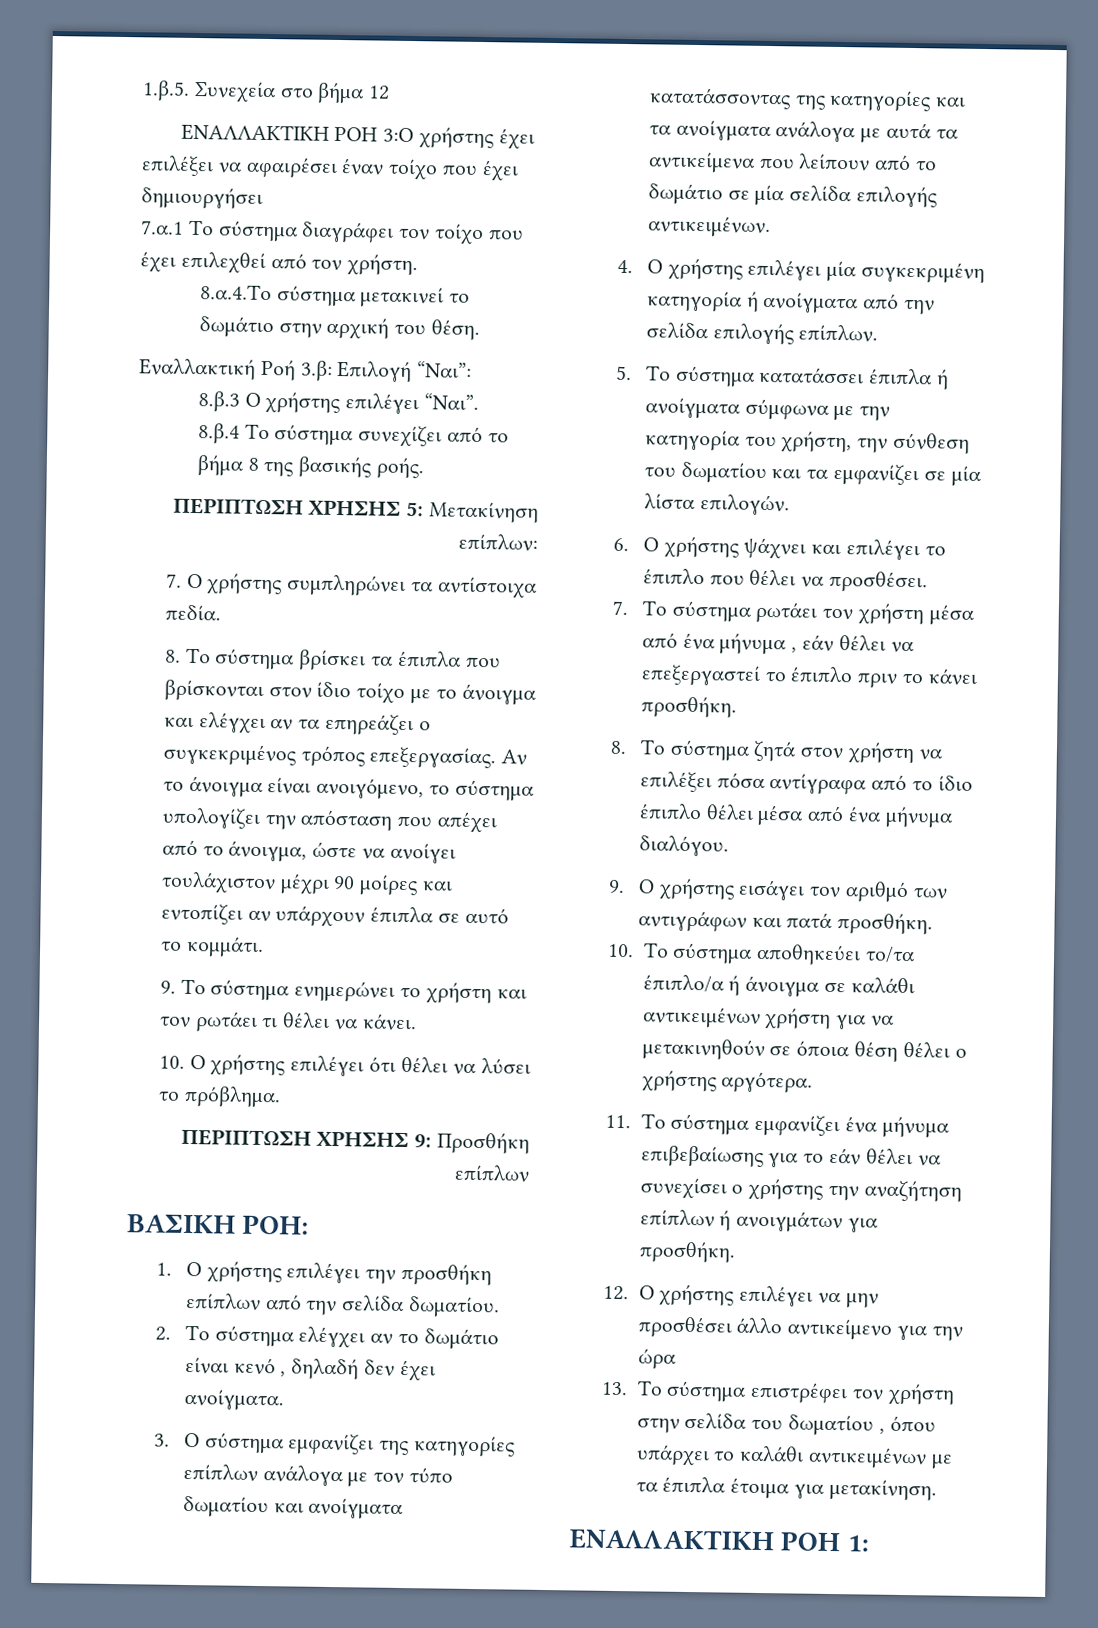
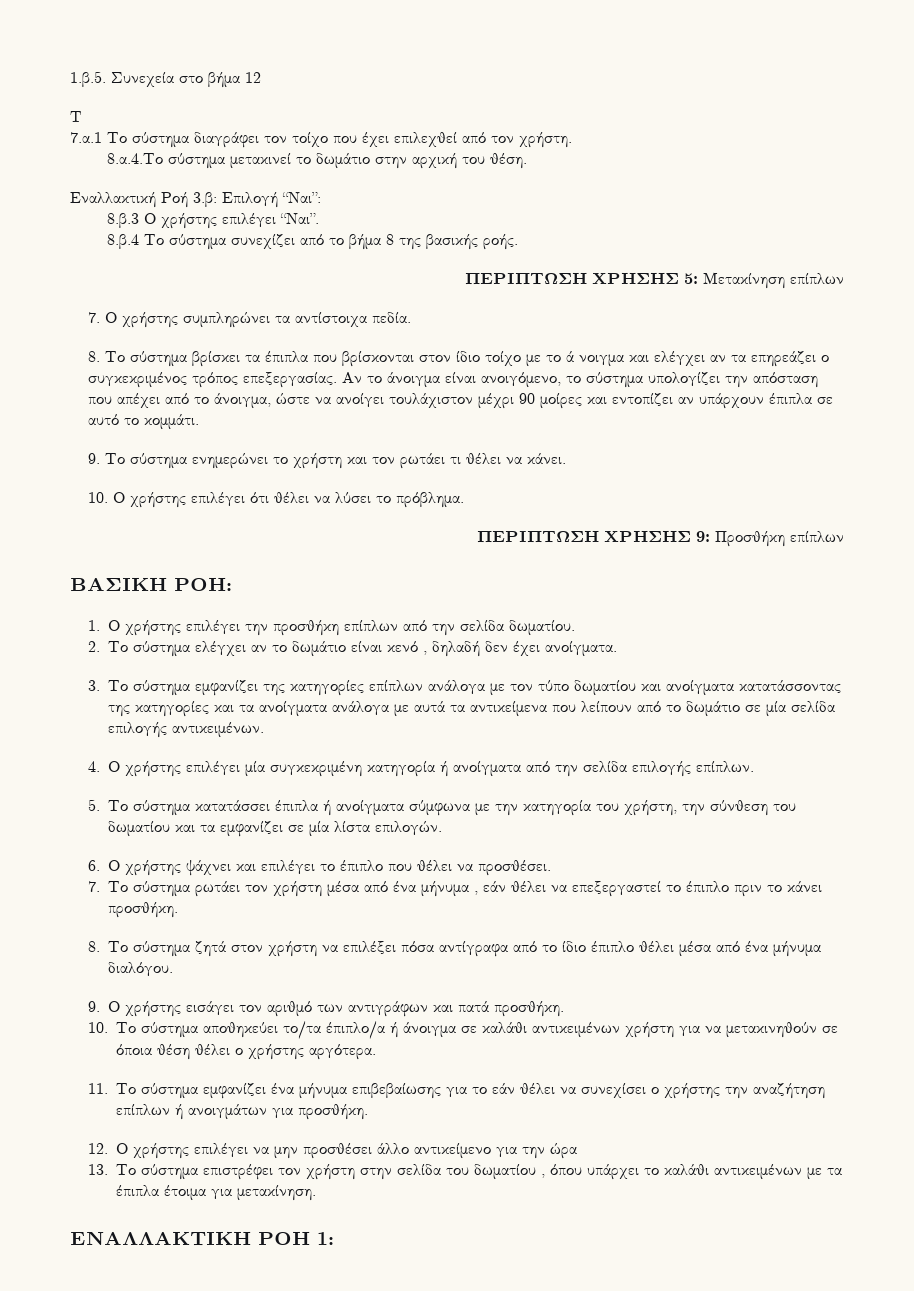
[180,123,535,150] [141,155,519,182] [141,187,263,209] ΕΝΑΛΛΑΚΤΙΚΗ ΡΟΗ 3:Ο χρήστης έχει επιλέξει να αφαιρέσει έναν τοίχο που έχει δημιουργήσει -> [70,111,82,122] T
[458,533,538,552] επίπλων: -> [790,273,844,284] επίπλων
[461,683,537,705] άνοιγμα -> [566,351,625,367] ά νοιγμα
[183,1432,200,1448] Ο -> [108,680,129,691] Το

